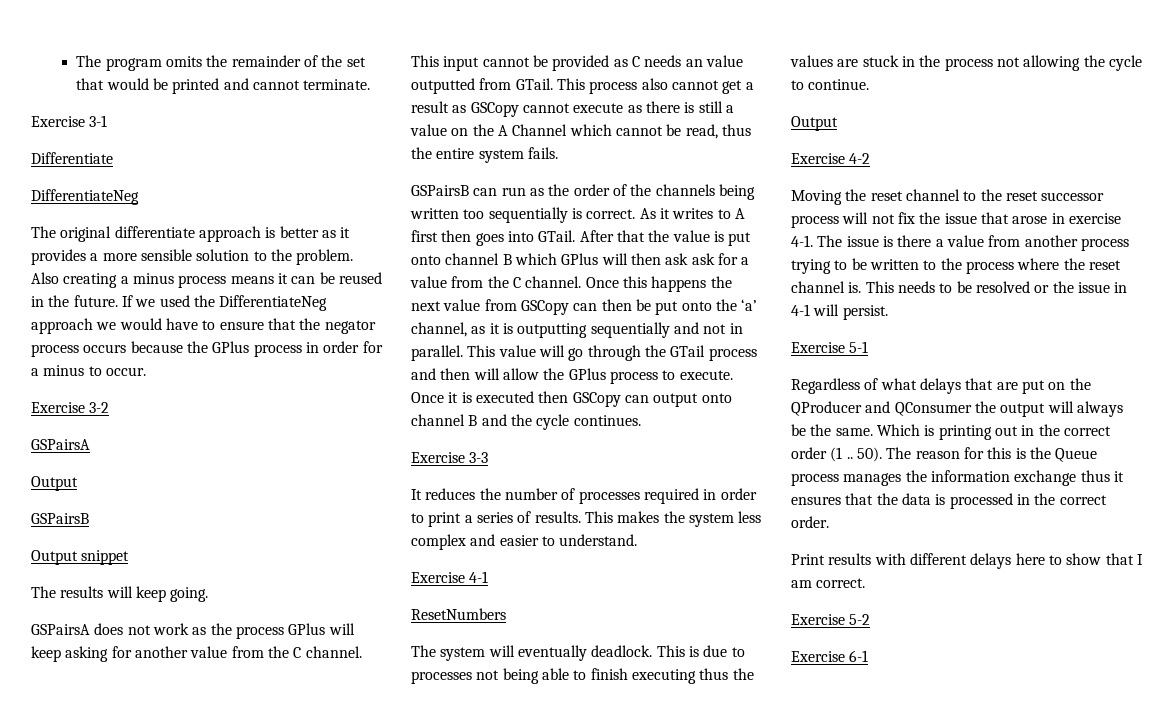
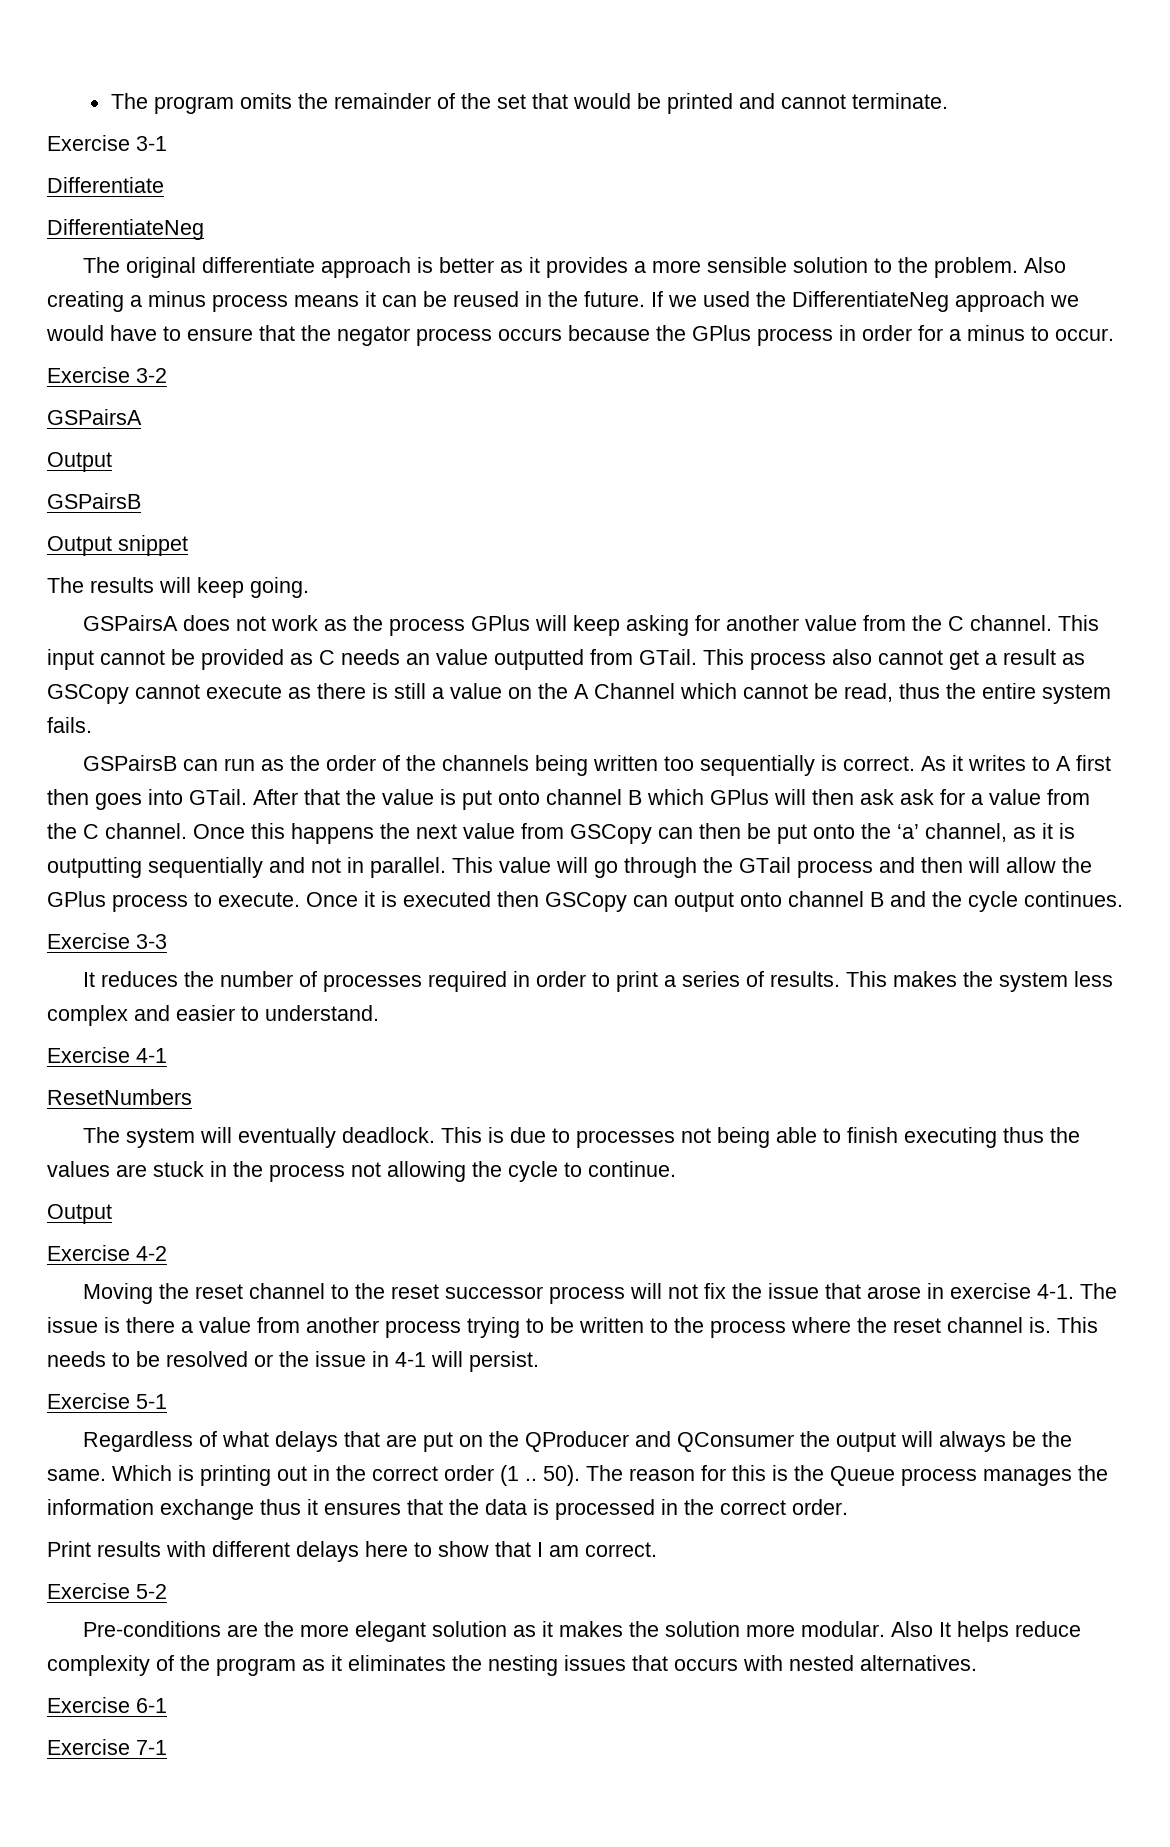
(871, 619) none -> [82,1621,1081,1642] [47,1655,977,1676] // Pre-conditions are the more elegant solution as it makes the solution more modular. Also It helps reduce complexity of the program as it eliminates the nesting issues that occurs with nested alternatives.
(869, 656) none -> [47,1739,167,1755] // Exercise 7-1

